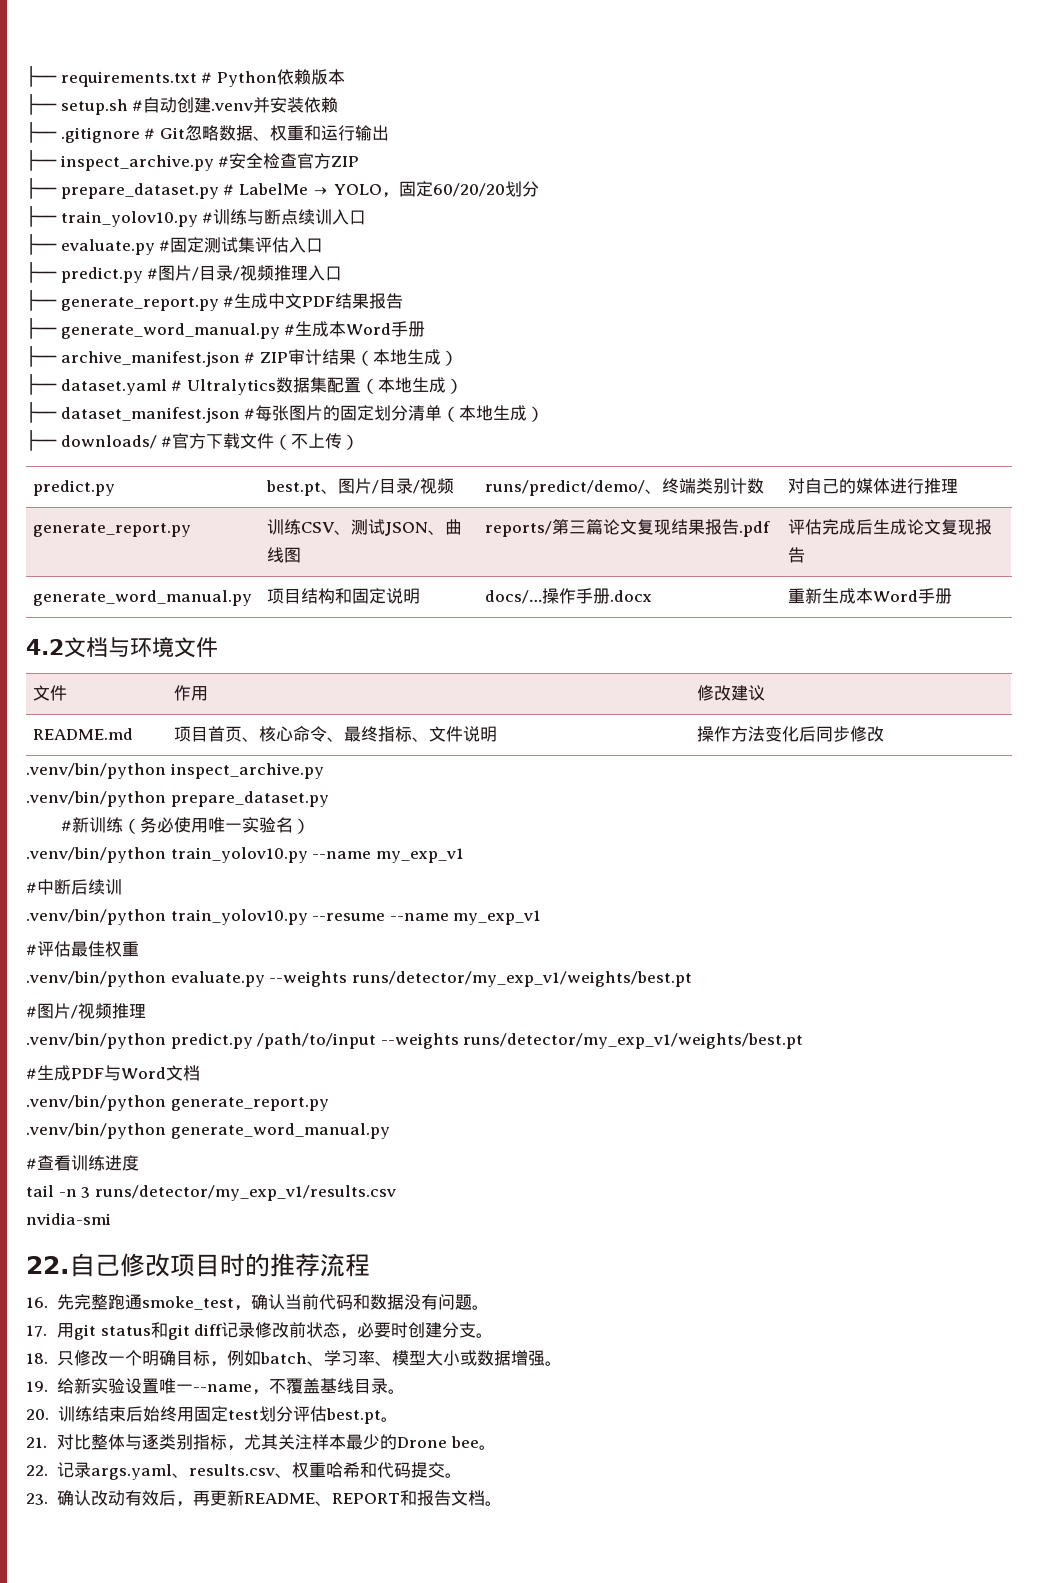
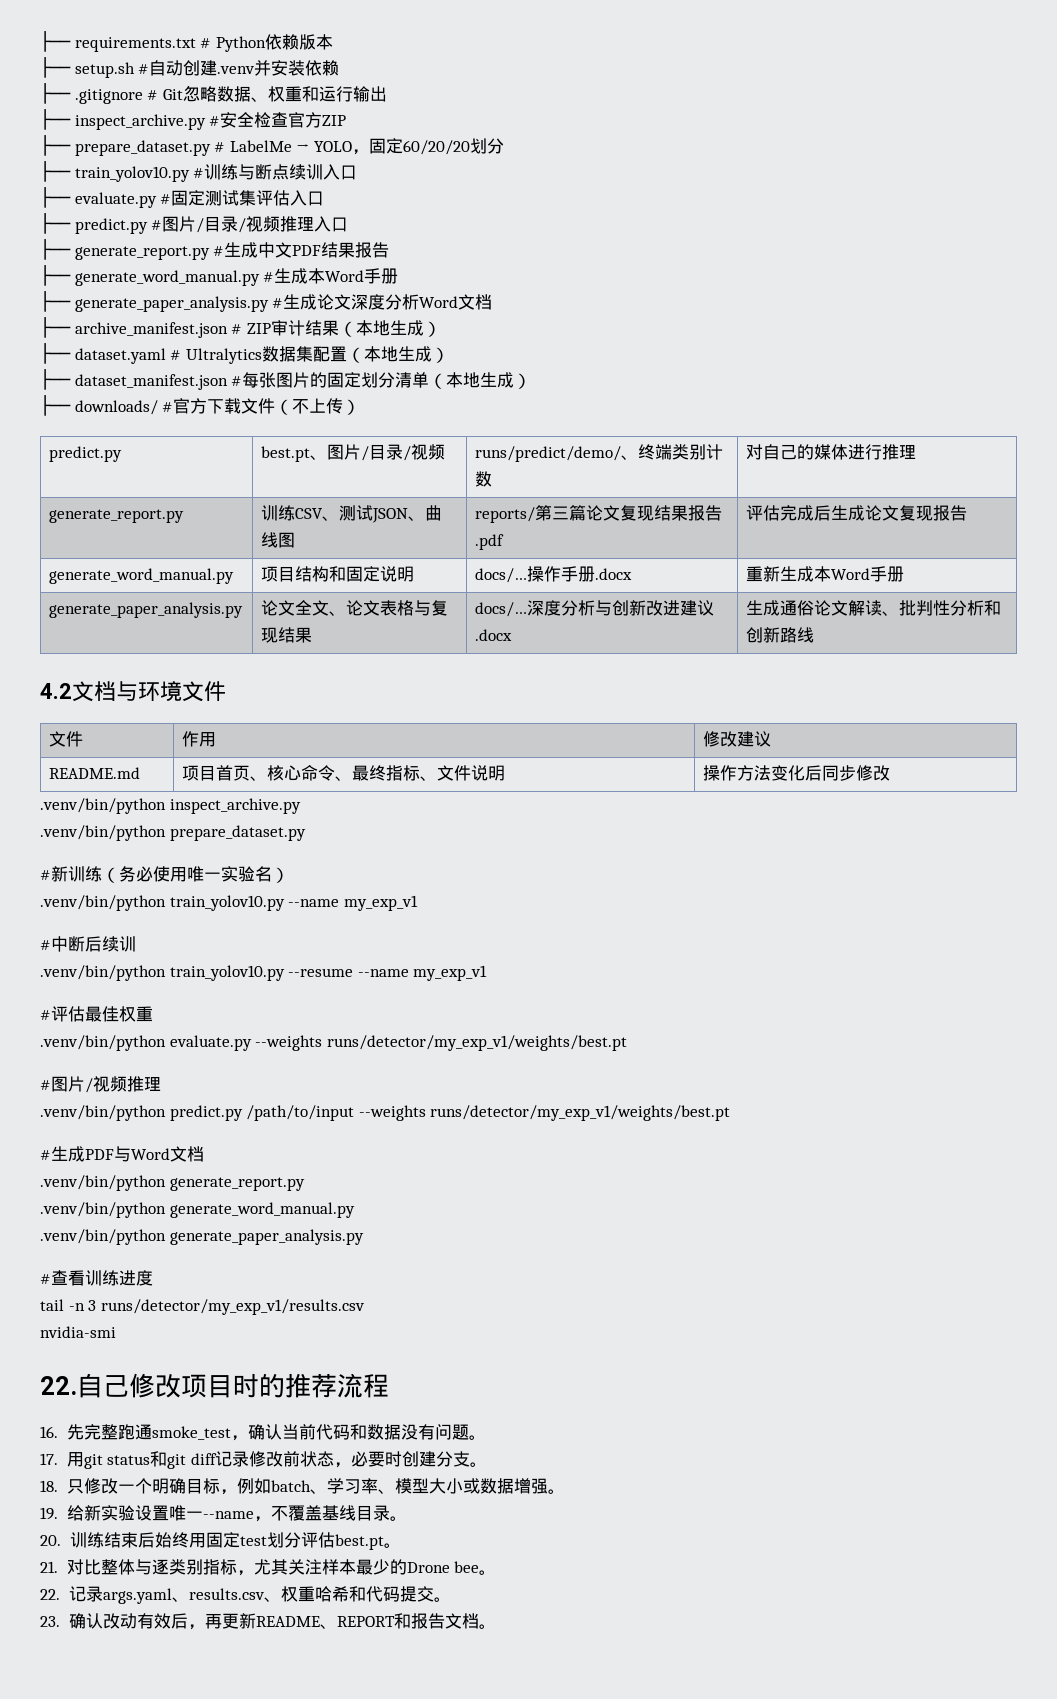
(426, 329) none -> [40,291,493,312] // ├── generate_paper_analysis.py #生成论文深度分析Word文档
(953, 596) none -> [49,602,244,618] [261,600,449,616] [261,627,313,643] [475,600,715,617] [475,629,513,641] [746,600,1002,616] [746,627,815,643] // generate_paper_analysis.py | 论文全文、论文表格与复现结果 | docs/…深度分析与创新改进建议.docx | 生成通俗论文解读、批判性分析和创新路线
(390, 1131) none -> [40,1229,364,1245] // .venv/bin/python generate_paper_analysis.py

